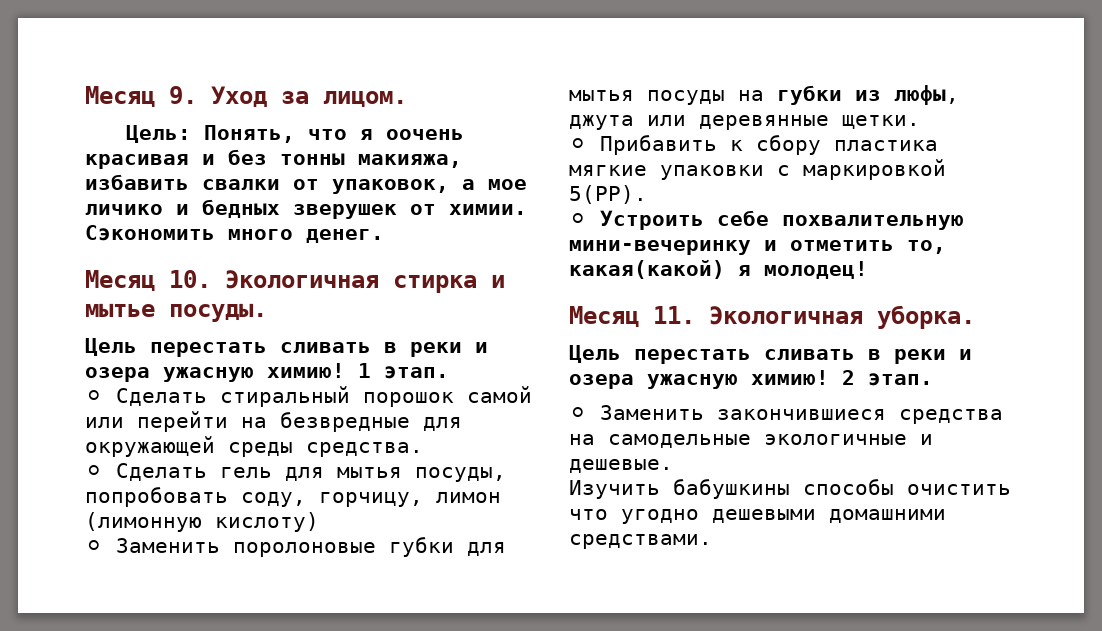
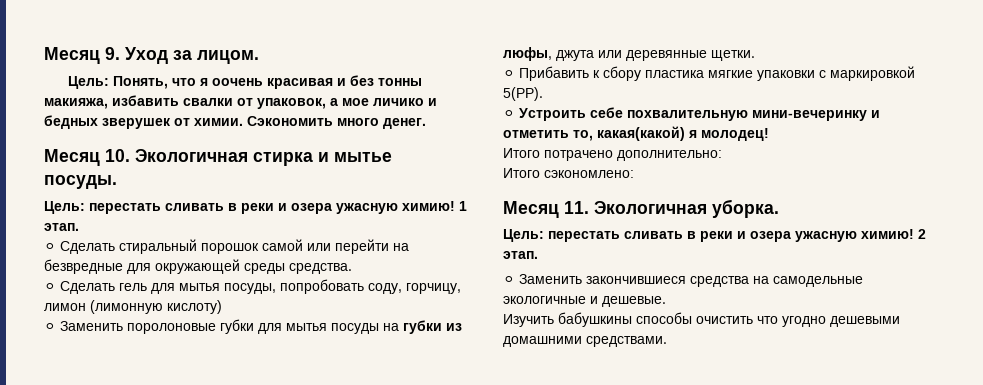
[85,338,137,356] Цель -> [44,201,85,214] Цель:
(868, 270) none -> [503,148,722,161] [503,168,634,178] // Итого потрачено дополнительно: // Итого сэкономлено:
[569,345,621,363] Цель -> [503,229,544,242] Цель:

